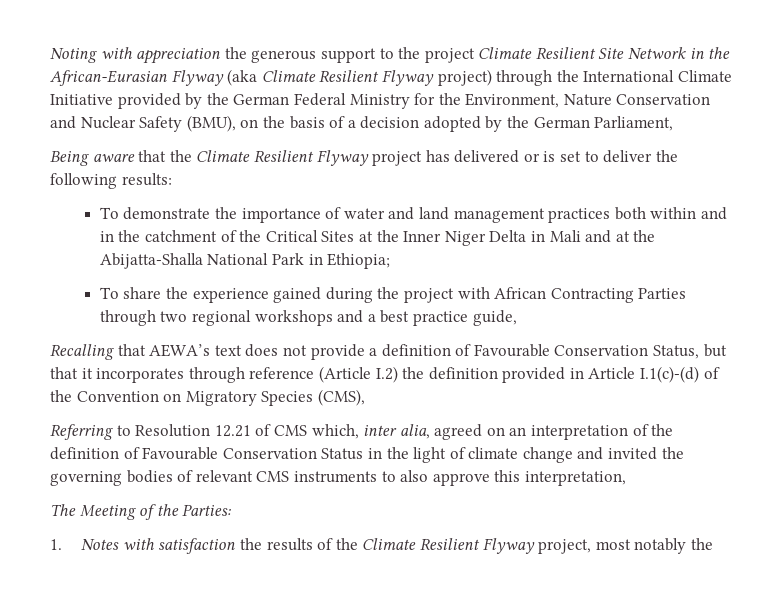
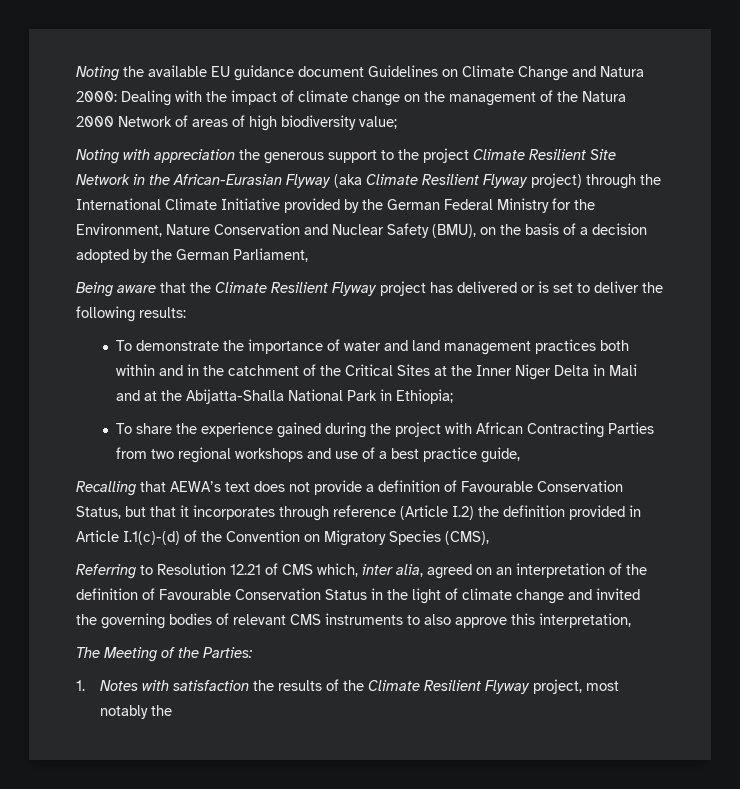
[50,48,97,63] Noting -> [76,65,644,81] [76,90,626,106] [76,115,397,131] [76,149,119,164] Noting the available EU guidance document Guidelines on Climate Change and Natura 2000: Dealing with the impact of climate change on the management of the Natura 2000 Network of areas of high biodiversity value; // Noting
[99,310,156,326] through -> [116,447,148,459] from
(364, 316) none -> [335,447,376,459] use of

